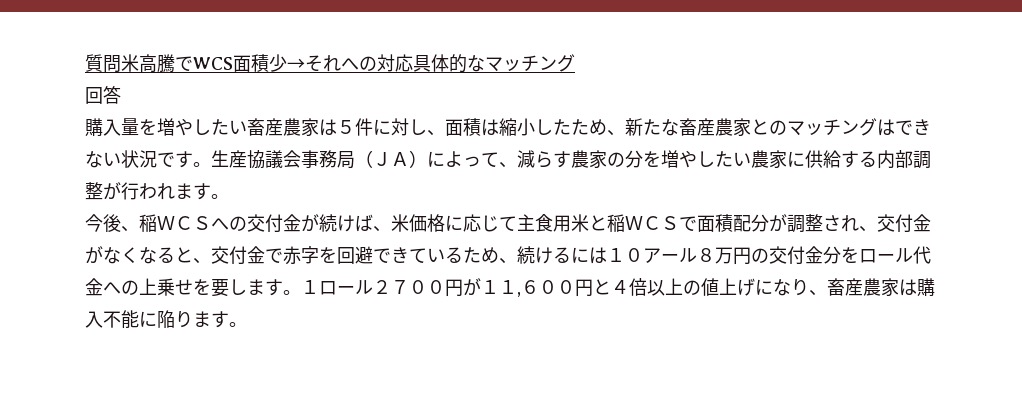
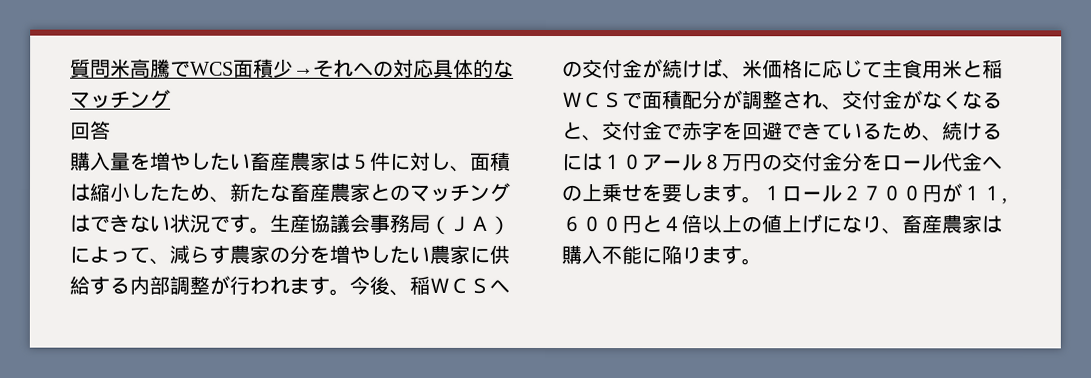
(229, 196) // -> (350, 292) none

